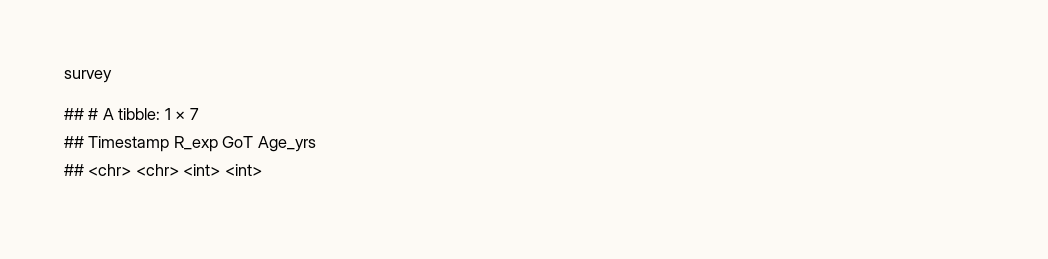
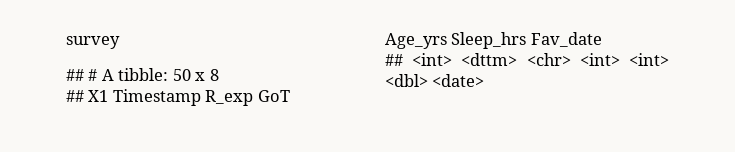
[164,108,199,120] [64,136,84,148] 1 × 7 // ## -> [172,69,219,81] [66,90,109,102] 50 x 8 // ## X1
[64,164,132,176] // ## <chr> -> [451,32,602,49] [385,53,518,66] Sleep_hrs Fav_date // ## <int> <dttm>
(262, 170) none -> [385,74,485,87] <dbl> <date>

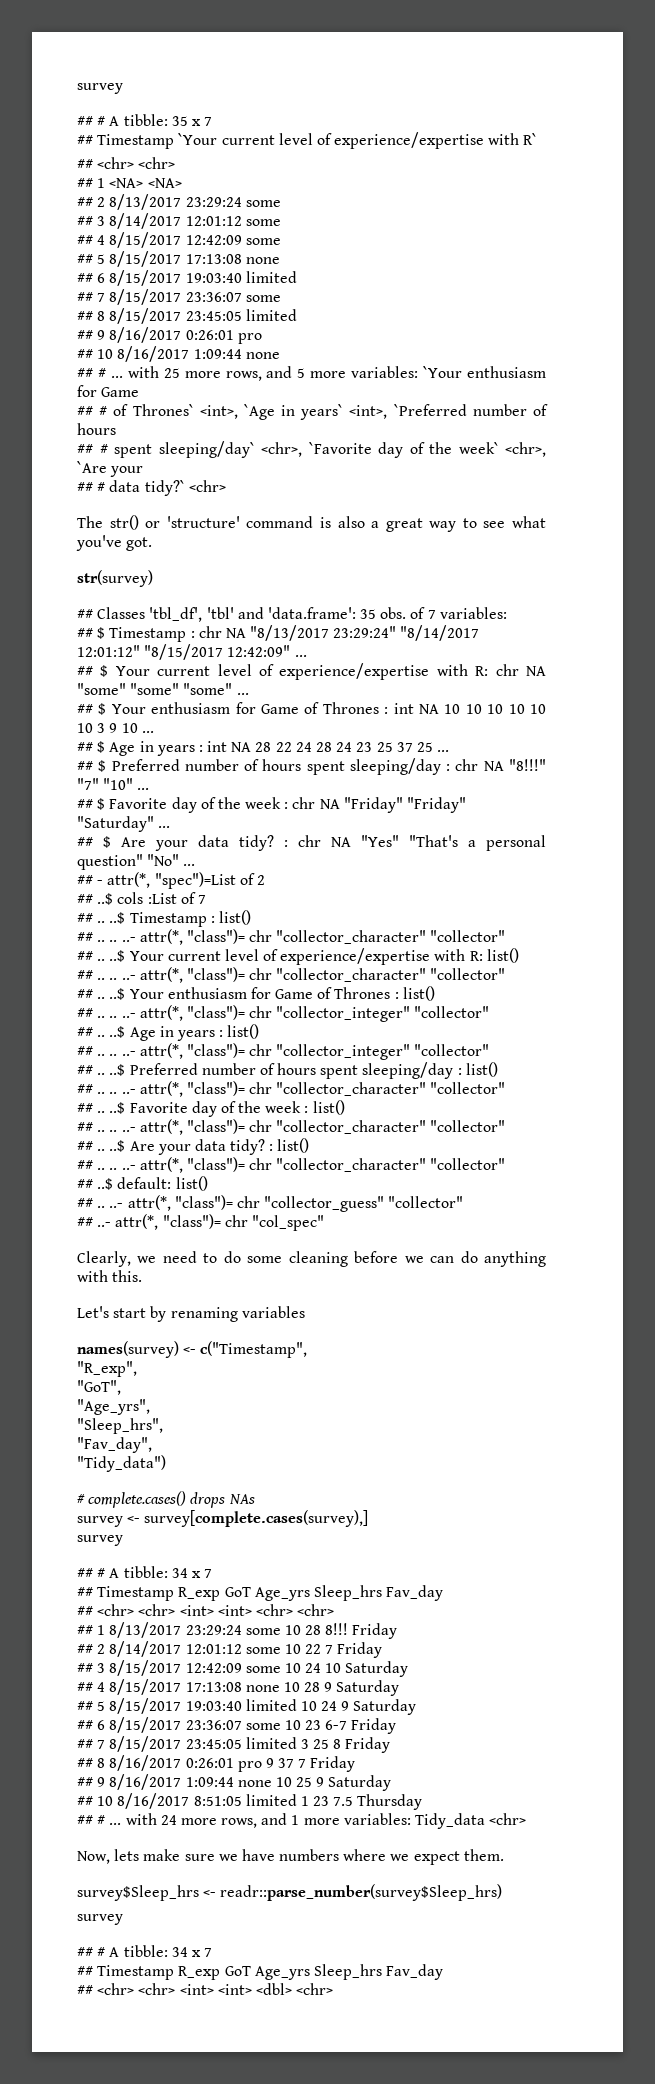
[66,36,120,49] [66,68,219,81] [66,89,290,106] [385,32,602,49] [385,53,518,66] survey // ## # A tibble: 50 x 8 // ## X1 Timestamp R_exp GoT Age_yrs Sleep_hrs Fav_date // ## <int> <dttm> -> [77,83,123,94] [77,114,213,126] [77,132,538,149] [77,157,176,169] [77,178,182,188] [77,194,281,210] [77,213,281,229] [77,232,281,248] [77,251,280,267] [77,270,297,286] [77,289,281,305] [77,308,297,324] [77,327,262,344] [77,346,280,362] [77,366,546,381] [77,385,140,397] [77,404,548,420] [77,423,116,435] [77,441,546,458] [77,461,144,477] [77,480,226,496] [77,515,546,532] [76,535,153,551] [77,570,153,587] [77,607,507,622] [77,625,480,642] [77,644,307,660] [77,663,546,680] [77,683,249,695] [77,702,546,715] [77,723,154,733] [77,741,450,756] [77,758,546,775] [77,778,150,790] [77,797,467,813] [77,816,171,832] [77,835,546,851] [77,854,196,870] [77,872,265,889] [77,892,206,905] [77,910,251,927] [77,929,506,945] [77,948,519,965] [77,967,506,983] [77,986,435,1001] [77,1005,490,1022] [77,1024,260,1041] [77,1043,490,1060] [77,1062,498,1079] [77,1081,506,1097] [77,1100,345,1117] [77,1119,506,1135] [77,1138,310,1155] [77,1157,506,1173] [77,1176,208,1191] [77,1195,464,1212] [77,1214,324,1231] [77,1251,546,1267] [77,1270,143,1282] [77,1306,305,1322] [77,1341,308,1358] [77,1361,137,1377] [77,1380,121,1395] [77,1399,150,1415] [77,1418,163,1434] [77,1437,152,1453] [77,1455,166,1472] [77,1491,255,1508] [77,1510,369,1527] [77,1535,123,1546] [77,1566,213,1578] [77,1585,444,1601] [77,1604,335,1616] [77,1622,398,1639] [77,1641,383,1658] [77,1660,409,1677] [77,1679,400,1696] [77,1698,417,1715] [77,1717,397,1734] [77,1736,391,1753] [77,1755,356,1772] [77,1774,392,1791] [77,1793,423,1810] [77,1813,527,1829] [77,1849,504,1865] [77,1884,503,1901] [77,1914,123,1925] [77,1945,213,1957] [77,1964,444,1980] [77,1983,135,1995] survey // ## # A tibble: 35 x 7 // ## Timestamp `Your current level of experience/expertise with R` // ## <chr> <chr> // ## 1 <NA> <NA> // ## 2 8/13/2017 23:29:24 some // ## 3 8/14/2017 12:01:12 some // ## 4 8/15/2017 12:42:09 some // ## 5 8/15/2017 17:13:08 none // ## 6 8/15/2017 19:03:40 limited // ## 7 8/15/2017 23:36:07 some // ## 8 8/15/2017 23:45:05 limited // ## 9 8/16/2017 0:26:01 pro // ## 10 8/16/2017 1:09:44 none // ## # ... with 25 more rows, and 5 more variables: `Your enthusiasm for Game // ## # of Thrones` <int>, `Age in years` <int>, `Preferred number of hours // ## # spent sleeping/day` <chr>, `Favorite day of the week` <chr>, `Are your // ## # data tidy?` <chr> // The str() or 'structure' command is also a great way to see what you've got. // str(survey) // ## Classes 'tbl_df', 'tbl' and 'data.frame': 35 obs. of 7 variables: // ## $ Timestamp : chr NA "8/13/2017 23:29:24" "8/14/2017 12:01:12" "8/15/2017 12:42:09" ... // ## $ Your current level of experience/expertise with R: chr NA "some" "some" "some" ... // ## $ Your enthusiasm for Game of Thrones : int NA 10 10 10 10 10 10 3 9 10 ... // ## $ Age in years : int NA 28 22 24 28 24 23 25 37 25 ... // ## $ Preferred number of hours spent sleeping/day : chr NA "8!!!" "7" "10" ... // ## $ Favorite day of the week : chr NA "Friday" "Friday" "Saturday" ... // ## $ Are your data tidy? : chr NA "Yes" "That's a personal question" "No" ... // ## - attr(*, "spec")=List of 2 // ## ..$ cols :List of 7 // ## .. ..$ Timestamp : list() // ## .. .. ..- attr(*, "class")= chr "collector_character" "collector" // ## .. ..$ Your current level of experience/expertise with R: list() // ## .. .. ..- attr(*, "class")= chr "collector_character" "collector" // ## .. ..$ Your enthusiasm for Game of Thrones : list() // ## .. .. ..- attr(*, "class")= chr "collector_integer" "collector" // ## .. ..$ Age in years : list() // ## .. .. ..- attr(*, "class")= chr "collector_integer" "collector" // ## .. ..$ Preferred number of hours spent sleeping/day : list() // ## .. .. ..- attr(*, "class")= chr "collector_character" "collector" // ## .. ..$ Favorite day of the week : list() // ## .. .. ..- attr(*, "class")= chr "collector_character" "collector" // ## .. ..$ Are your data tidy? : list() // ## .. .. ..- attr(*, "class")= chr "collector_character" "collector" // ## ..$ default: list() // ## .. ..- attr(*, "class")= chr "collector_guess" "collector" // ## ..- attr(*, "class")= chr "col_spec" // Clearly, we need to do some cleaning before we can do anything with this. // Let's start by renaming variables // names(survey) <- c("Timestamp", // "R_exp", // "GoT", // "Age_yrs", // "Sleep_hrs", // "Fav_day", // "Tidy_data") // # complete.cases() drops NAs // survey <- survey[complete.cases(survey),] // survey // ## # A tibble: 34 x 7 // ## Timestamp R_exp GoT Age_yrs Sleep_hrs Fav_day // ## <chr> <chr> <int> <int> <chr> <chr> // ## 1 8/13/2017 23:29:24 some 10 28 8!!! Friday // ## 2 8/14/2017 12:01:12 some 10 22 7 Friday // ## 3 8/15/2017 12:42:09 some 10 24 10 Saturday // ## 4 8/15/2017 17:13:08 none 10 28 9 Saturday // ## 5 8/15/2017 19:03:40 limited 10 24 9 Saturday // ## 6 8/15/2017 23:36:07 some 10 23 6-7 Friday // ## 7 8/15/2017 23:45:05 limited 3 25 8 Friday // ## 8 8/16/2017 0:26:01 pro 9 37 7 Friday // ## 9 8/16/2017 1:09:44 none 10 25 9 Saturday // ## 10 8/16/2017 8:51:05 limited 1 23 7.5 Thursday // ## # ... with 24 more rows, and 1 more variables: Tidy_data <chr> // Now, lets make sure we have numbers where we expect them. // survey$Sleep_hrs <- readr::parse_number(survey$Sleep_hrs) // survey // ## # A tibble: 34 x 7 // ## Timestamp R_exp GoT Age_yrs Sleep_hrs Fav_day // ## <chr>
[432,74,485,87] <date> -> [296,1983,334,1995] <chr>

